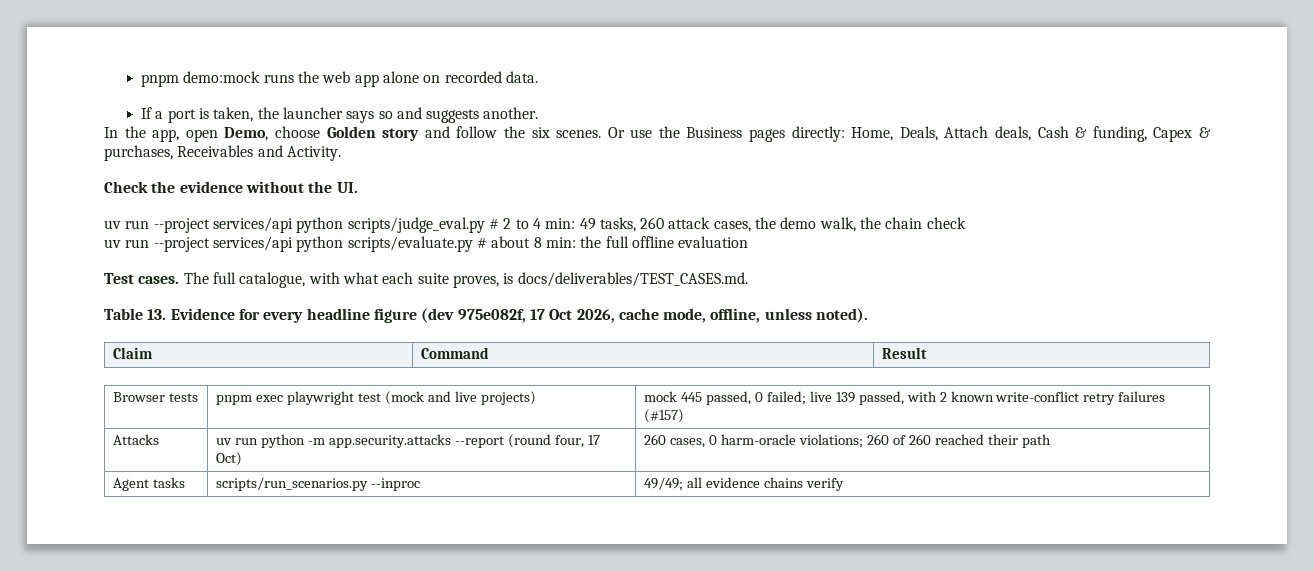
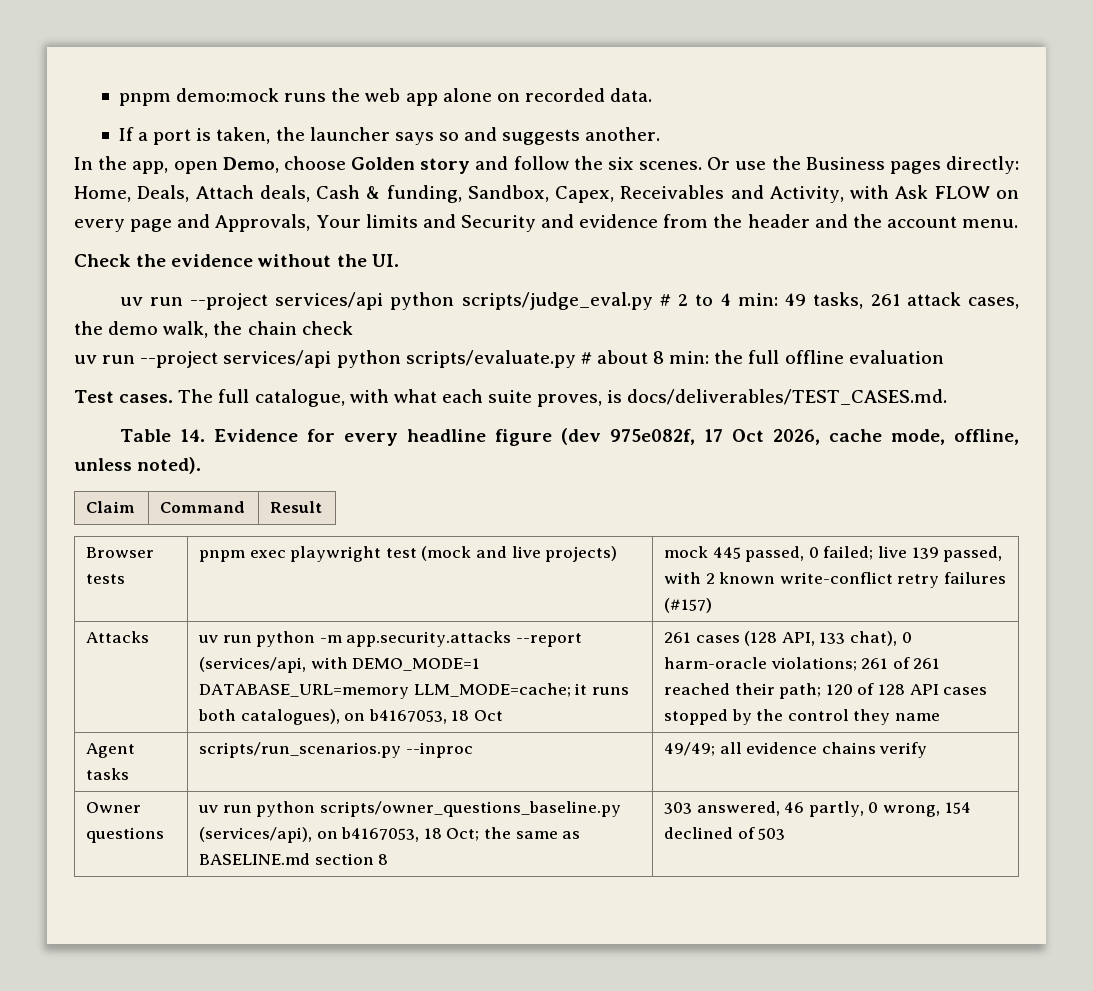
[1153,127,1212,142] [104,145,341,161] Capex & purchases, Receivables and Activity. -> [467,185,1019,203] [74,214,1019,232] Sandbox, Capex, Receivables and Activity, with Ask FLOW on every page and Approvals, Your limits and Security and evidence from the header and the account menu.
[640,217,665,229] 260 -> [870,294,900,306] 261
[147,309,167,320] 13. -> [179,429,205,442] 14.
[507,434,600,448] [216,452,243,466] [644,434,1051,448] (round four, 17 Oct) | 260 cases, 0 harm-oracle violations; 260 of 260 reached their path -> [199,657,481,673] [199,683,629,699] [198,709,504,725] [664,631,912,646] [664,657,941,671] [664,683,988,699] [664,709,941,725] (services/api, with DEMO_MODE=1 DATABASE_URL=memory LLM_MODE=cache; it runs both catalogues), on b4167053, 18 Oct | 261 cases (128 API, 133 chat), 0 harm-oracle violations; 261 of 261 reached their path; 120 of 128 API cases stopped by the control they name
(845, 484) none -> [86,802,142,813] [86,827,165,843] [198,801,621,817] [199,827,581,843] [199,853,389,865] [664,801,971,817] [664,827,786,840] // Owner questions | uv run python scripts/owner_questions_baseline.py (services/api), on b4167053, 18 Oct; the same as BASELINE.md section 8 | 303 answered, 46 partly, 0 wrong, 154 declined of 503

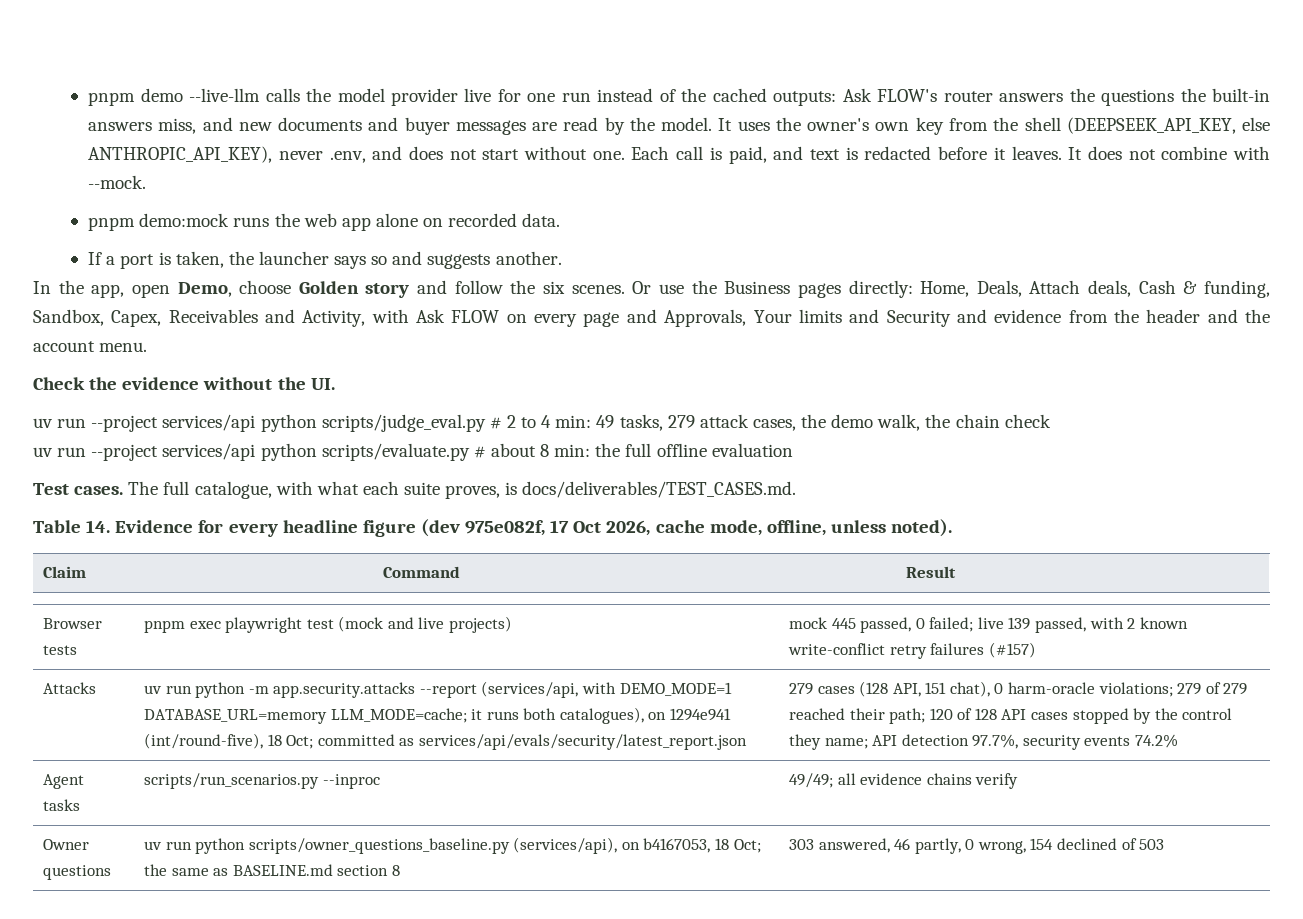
[118,93,171,106] pnpm -> [88,88,1270,106] [88,117,1270,135] [88,146,1270,164] [88,175,147,189] [88,217,136,231] pnpm demo --live-llm calls the model provider live for one run instead of the cached outputs: Ask FLOW's router answers the questions the built-in answers miss, and new documents and buyer messages are read by the model. It uses the owner's own key from the shell (DEEPSEEK_API_KEY, else ANTHROPIC_API_KEY), never .env, and does not start without one. Each call is paid, and text is redacted before it leaves. It does not combine with --mock. // pnpm
[870,294,900,306] 261 -> [667,415,695,428] 279
[368,709,504,724] [664,632,692,643] b4167053, 18 Oct | 261 -> [670,708,732,721] [143,733,747,750] [788,683,813,695] 1294e941 (int/round-five), 18 Oct; committed as services/api/evals/security/latest_report.json | 279
[819,632,846,644] 133 -> [925,682,947,694] 151
[861,657,941,669] 261 of 261 -> [1177,682,1248,695] 279 of 279
[895,713,941,721] name -> [824,734,1179,750] name; API detection 97.7%, security events 74.2%

